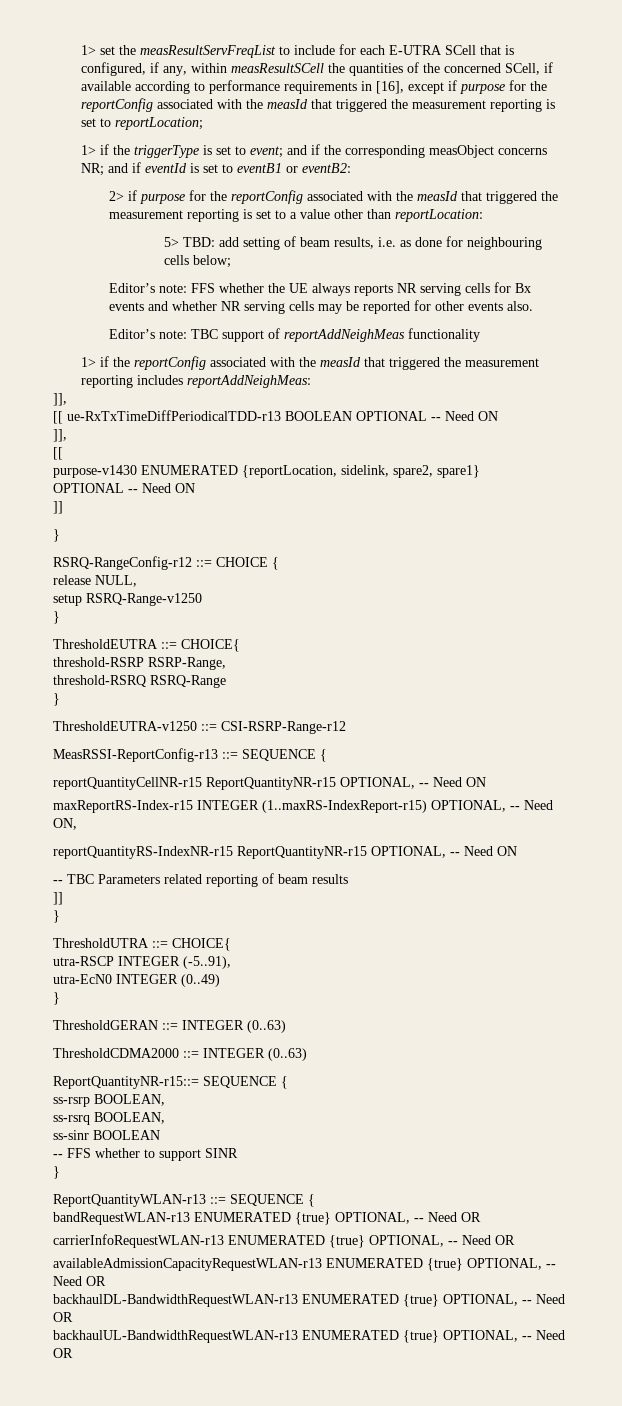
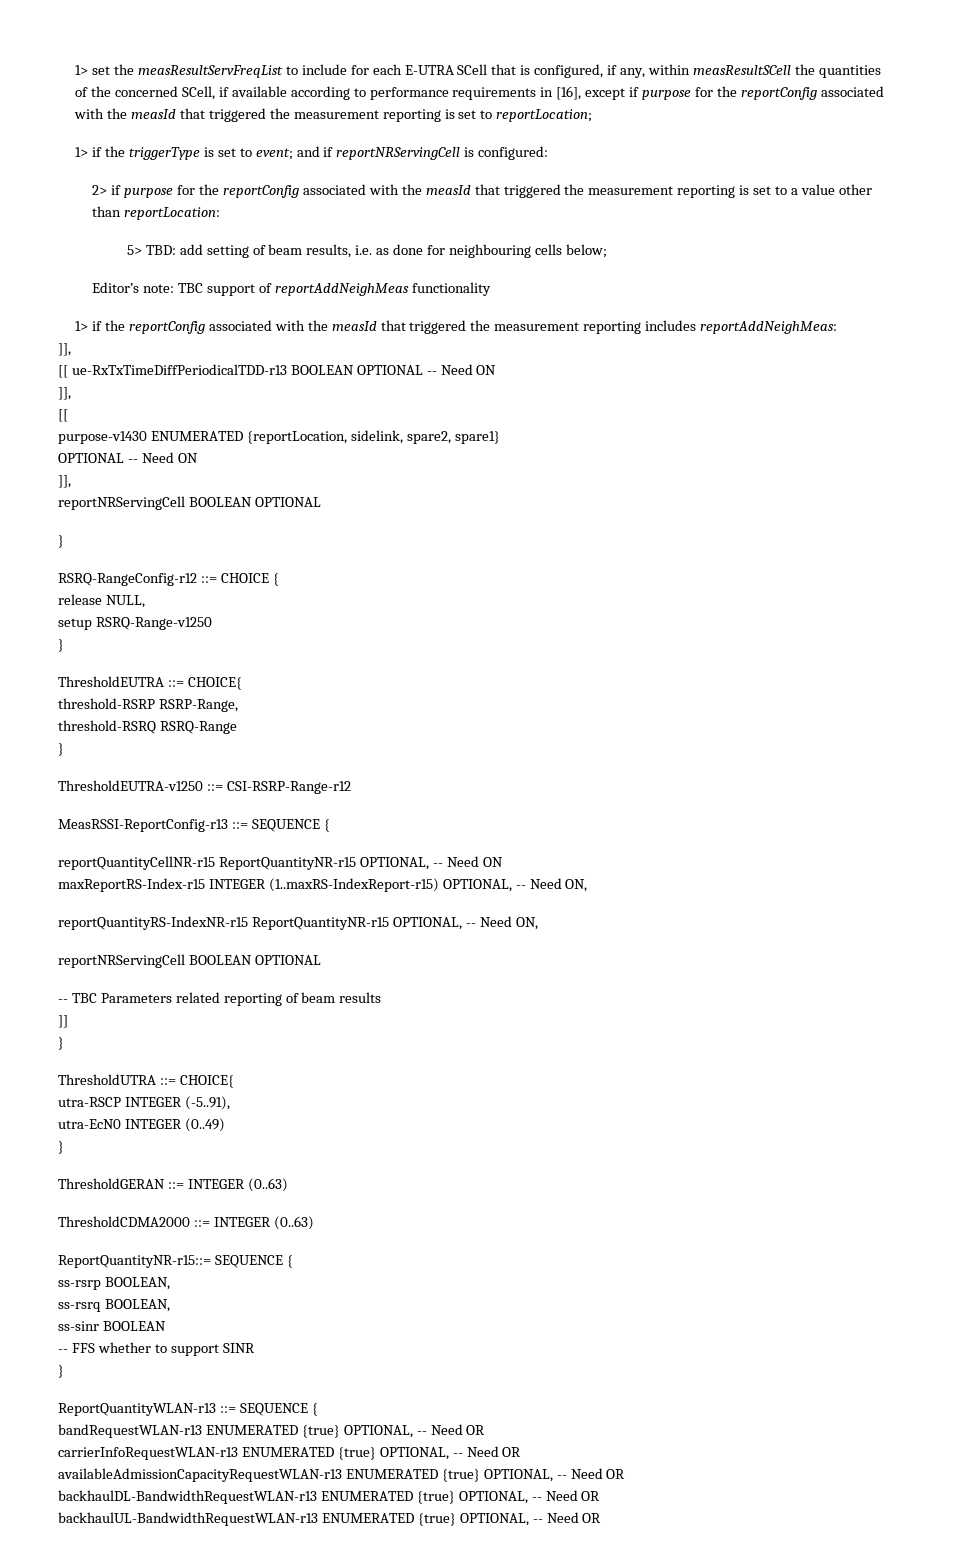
[323,145,547,158] [80,162,351,176] the corresponding measObject concerns NR; and if eventId is set to eventB1 or eventB2: -> [336,146,549,160] reportNRServingCell is configured:
[108,282,531,296] [108,300,533,314] // Editor’s note: FFS whether the UE always reports NR serving cells for Bx events and whether NR serving cells may be reported for other events also. -> (607, 251) none
[53,501,63,514] ]] -> [58,475,71,488] [58,496,321,510] ]], // reportNRServingCell BOOLEAN OPTIONAL
[497,846,517,856] ON -> [515,917,538,930] [58,954,321,968] ON, // reportNRServingCell BOOLEAN OPTIONAL

